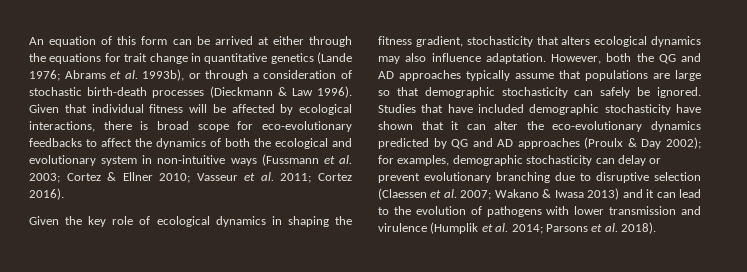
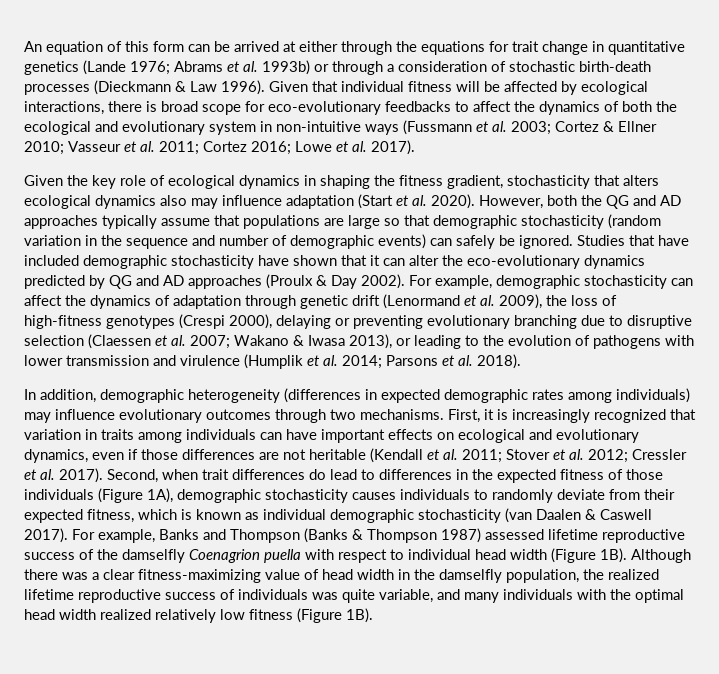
[142,69,185,81] 1993b), -> [262,60,310,75] 1993b)
[29,188,64,200] 2016). -> [251,140,415,155] 2016; Lowe et al. 2017).
[378,53,546,64] may also influence adaptation. -> [160,194,475,209] also may influence adaptation (Start et al. 2020).
(568, 92) none -> [608,214,661,229] [24,234,426,249] (random variation in the sequence and number of demographic events)
[666,137,701,149] [378,155,662,166] [378,173,420,183] 2002); for examples, demographic stochasticity can delay or prevent -> [361,274,693,289] [24,294,617,309] [24,314,423,329] 2002). For example, demographic stochasticity can affect the dynamics of adaptation through genetic drift (Lenormand et al. 2009), the loss of high-fitness genotypes (Crespi 2000), delaying or preventing
[587,188,701,200] 2013) and it can lead -> [349,334,461,349] 2013), or leading
(656, 228) none -> [24,388,690,403] [24,409,696,423] [24,429,639,443] [24,448,687,463] [24,468,663,483] [24,488,675,503] [24,508,652,523] [24,528,685,543] [24,548,691,563] [24,569,659,583] [24,589,684,603] [24,608,373,623] // In addition, demographic heterogeneity (differences in expected demographic rates among individuals) may influence evolutionary outcomes through two mechanisms. First, it is increasingly recognized that variation in traits among individuals can have important effects on ecological and evolutionary dynamics, even if those differences are not heritable (Kendall et al. 2011; Stover et al. 2012; Cressler et al. 2017). Second, when trait differences do lead to differences in the expected fitness of those individuals (Figure 1A), demographic stochasticity causes individuals to randomly deviate from their expected fitness, which is known as individual demographic stochasticity (van Daalen & Caswell 2017). For example, Banks and Thompson (Banks & Thompson 1987) assessed lifetime reproductive success of the damselfly Coenagrion puella with respect to individual head width (Figure 1B). Although there was a clear fitness-maximizing value of head width in the damselfly population, the realized lifetime reproductive success of individuals was quite variable, and many individuals with the optimal head width realized relatively low fitness (Figure 1B).

